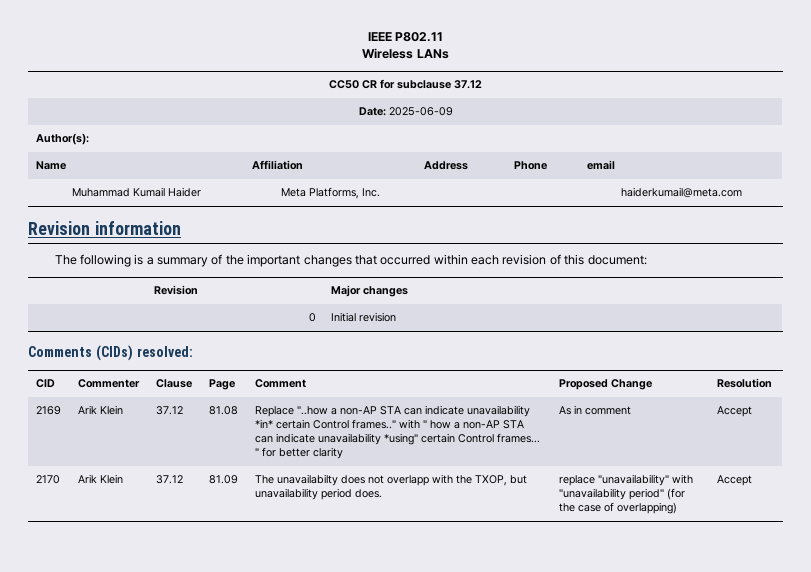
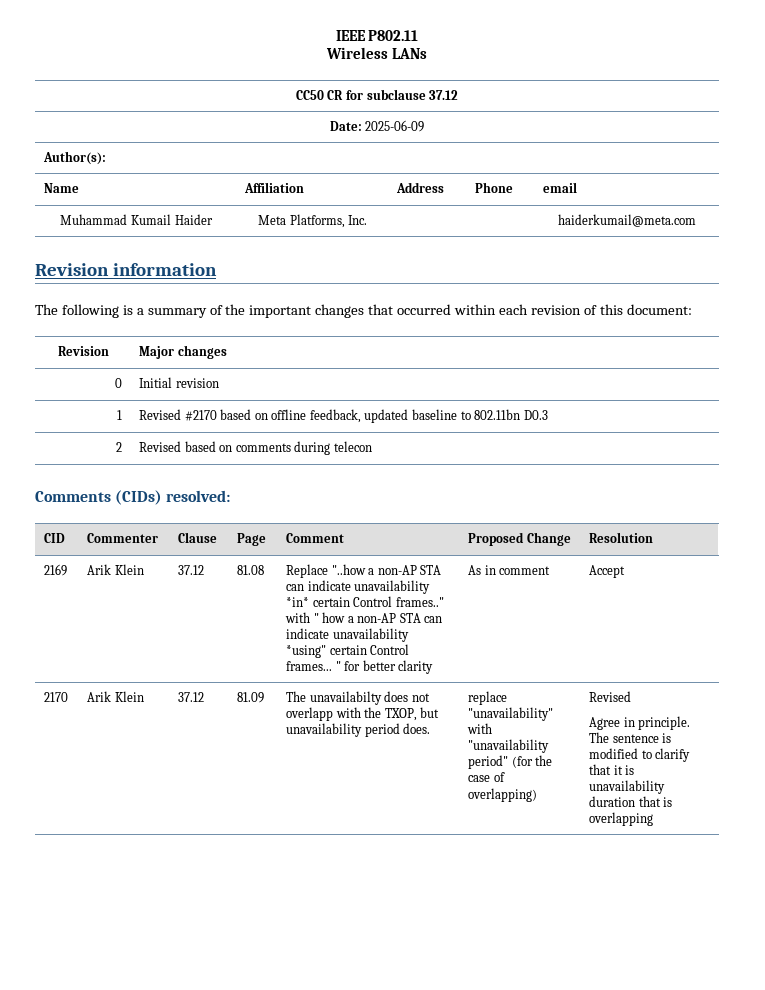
(397, 317) none -> [116,410,122,420] [139,409,548,423] [115,442,122,452] [139,441,372,455] // 1 | Revised #2170 based on offline feedback, updated baseline to 802.11bn D0.3 // 2 | Revised based on comments during telecon
[717,475,753,486] Accept -> [589,691,632,702] [589,716,691,730] [589,732,672,743] [589,748,691,762] [589,764,635,775] [589,780,666,794] [589,796,673,807] [589,812,654,826] Revised // Agree in principle. The sentence is modified to clarify that it is unavailability duration that is overlapping

